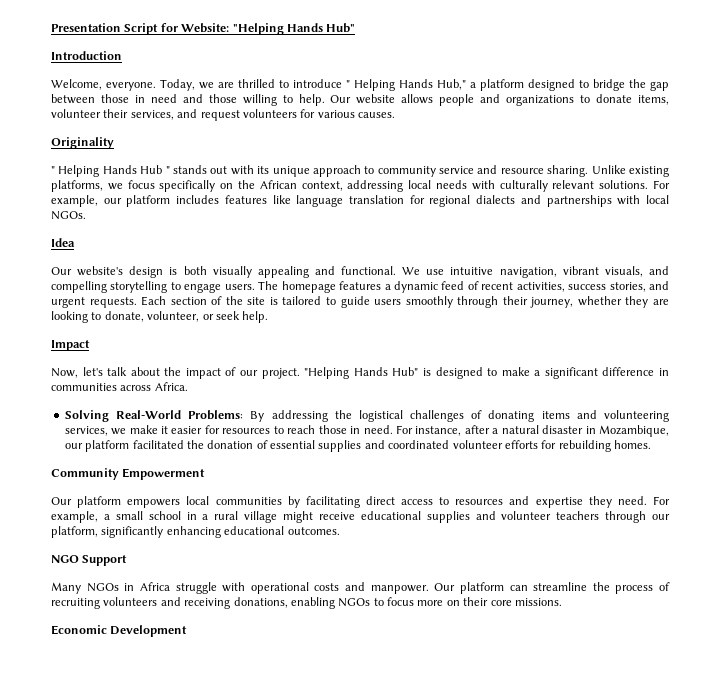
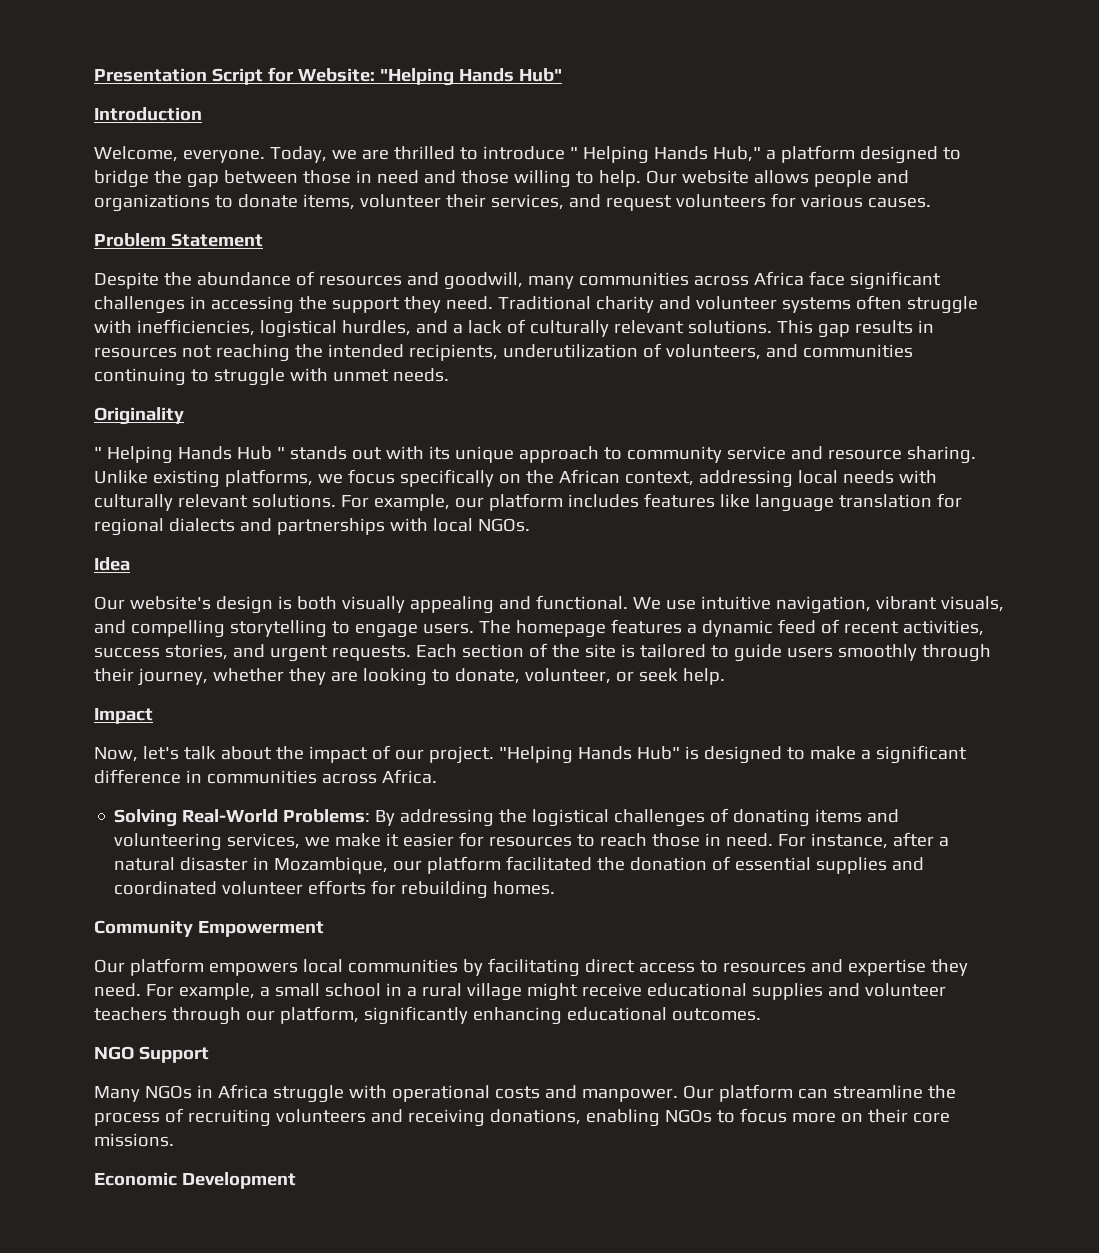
(395, 115) none -> [94,233,263,247] [94,271,941,290] [94,295,978,314] [94,319,934,338] [94,343,913,362] [94,368,449,386] // Problem Statement // Despite the abundance of resources and goodwill, many communities across Africa face significant challenges in accessing the support they need. Traditional charity and volunteer systems often struggle with inefficiencies, logistical hurdles, and a lack of culturally relevant solutions. This gap results in resources not reaching the intended recipients, underutilization of volunteers, and communities continuing to struggle with unmet needs.

